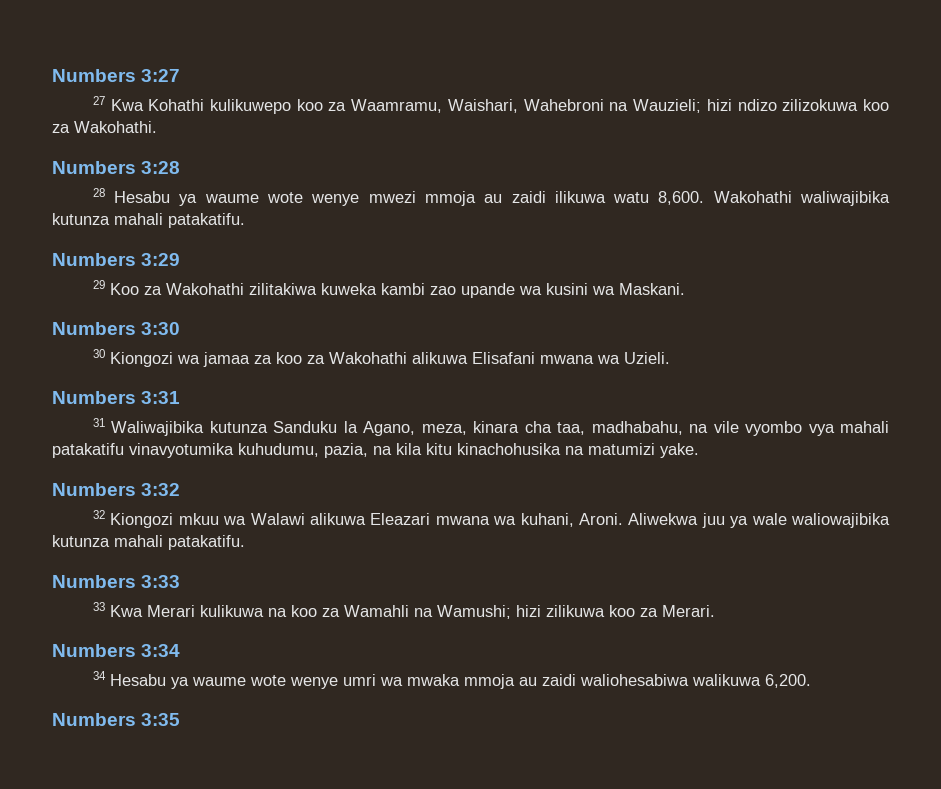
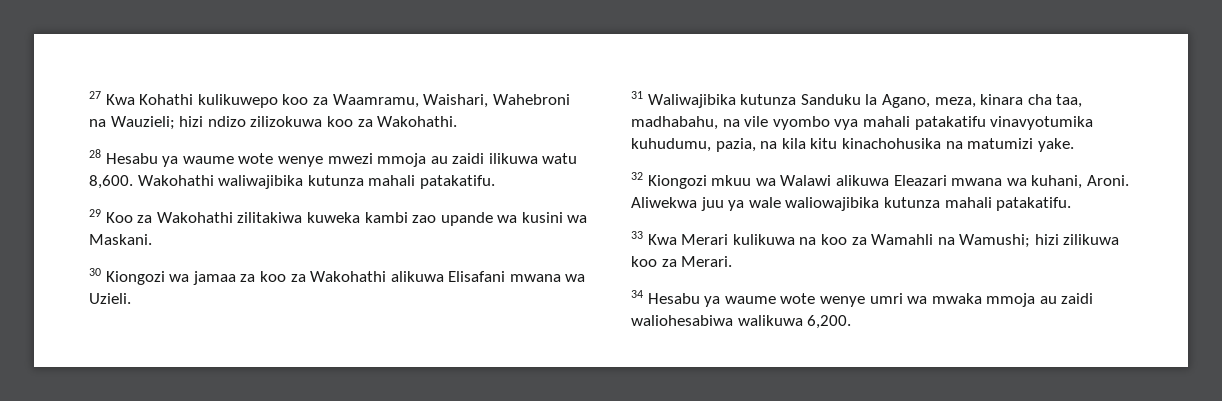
[52,69,181,82] Numbers 3:27 // -> (89, 95) none
[52,161,181,174] // Numbers 3:28 -> (458, 121) none
[52,253,181,266] // Numbers 3:29 -> (495, 182) none
[52,322,181,335] // Numbers 3:30 -> (152, 239) none
[52,391,181,404] // Numbers 3:31 -> (131, 298) none
[52,483,181,496] // Numbers 3:32 -> (1074, 145) none
[52,575,181,588] // Numbers 3:33 -> (1072, 204) none
[52,644,181,657] // Numbers 3:34 -> (733, 261) none
[52,713,181,726] // Numbers 3:35 -> (852, 322) none

